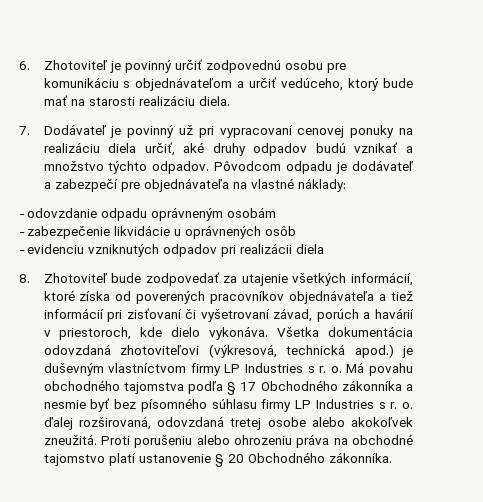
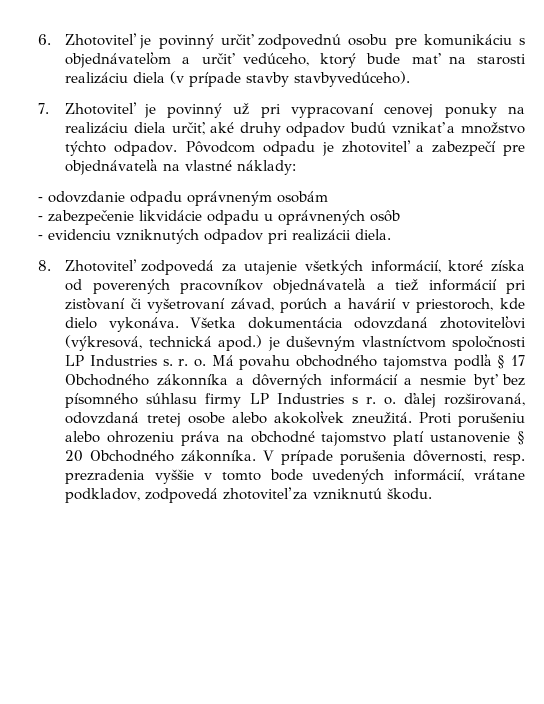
[198,96,230,106] diela. -> [133,71,411,87] diela (v prípade stavby stavbyvedúceho).
[43,124,107,135] Dodávateľ -> [65,102,138,115] Zhotoviteľ
[351,160,414,171] dodávateľ -> [342,140,412,153] zhotoviteľ
(170, 230) none -> [207,210,259,225] odpadu
[296,244,324,254] diela -> [355,229,391,240] diela.
[111,272,220,286] bude zodpovedať -> [140,260,214,275] zodpovedá
[190,363,315,376] firmy LP Industries s -> [451,336,526,351] [65,355,173,366] spoločnosti LP Industries s.
(414, 387) none -> [251,374,413,389] dôverných informácií a
(392, 457) none -> [263,450,525,465] [65,469,525,484] [65,487,433,503] V prípade porušenia dôvernosti, resp. prezradenia vyššie v tomto bode uvedených informácií, vrátane podkladov, zodpovedá zhotoviteľ za vzniknutú škodu.

